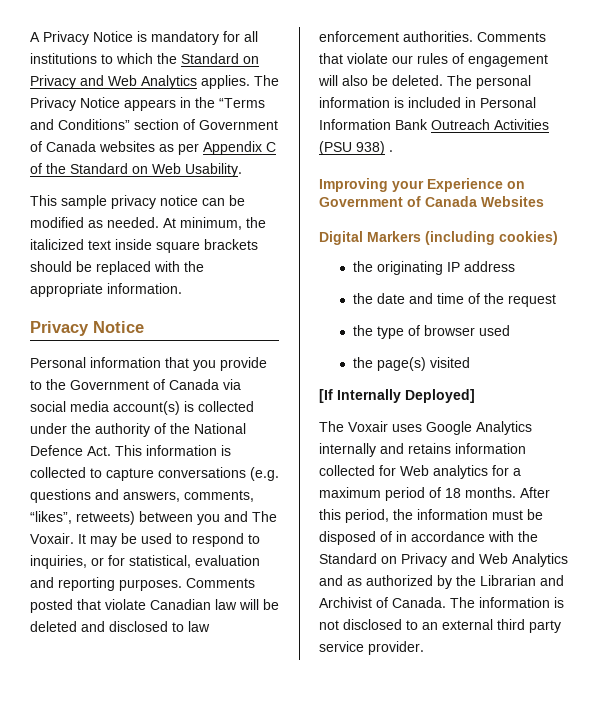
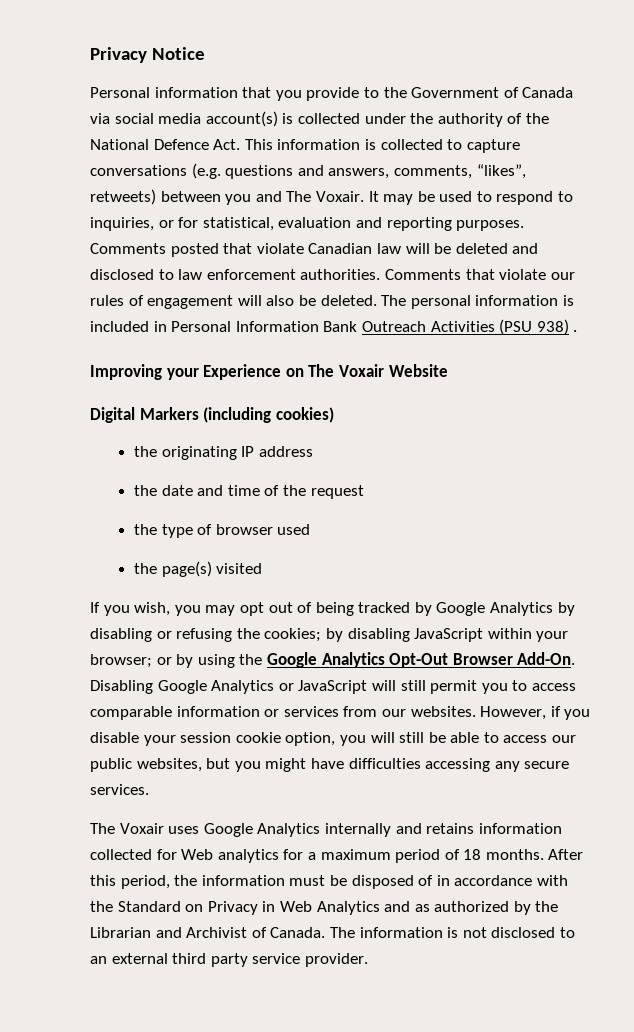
[30,31,258,45] [30,53,259,64] [30,75,279,89] [30,97,265,111] [30,119,278,130] [30,141,276,155] [30,163,242,177] [30,195,245,209] [30,217,266,230] [30,239,258,253] [30,261,204,275] [30,283,182,297] A Privacy Notice is mandatory for all institutions to which the Standard on Privacy and Web Analytics applies. The Privacy Notice appears in the “Terms and Conditions” section of Government of Canada websites as per Appendix C of the Standard on Web Usability. // This sample privacy notice can be modified as needed. At minimum, the italicized text inside square brackets should be replaced with the appropriate information. // -> (90, 55) none
[319,196,544,207] Government of Canada Websites -> [308,364,448,377] The Voxair Website
[319,389,475,403] [If Internally Deployed] -> [90,602,575,616] [90,628,569,642] [90,652,576,668] [90,680,576,694] [90,706,591,720] [90,732,577,746] [90,758,570,772] [90,784,149,795] If you wish, you may opt out of being tracked by Google Analytics by disabling or refusing the cookies; by disabling JavaScript within your browser; or by using the Google Analytics Opt-Out Browser Add-On. Disabling Google Analytics or JavaScript will still permit you to access comparable information or services from our websites. However, if you disable your session cookie option, you will still be able to access our public websites, but you might have difficulties accessing any secure services.
[451,553,475,564] and -> [262,901,276,912] in

